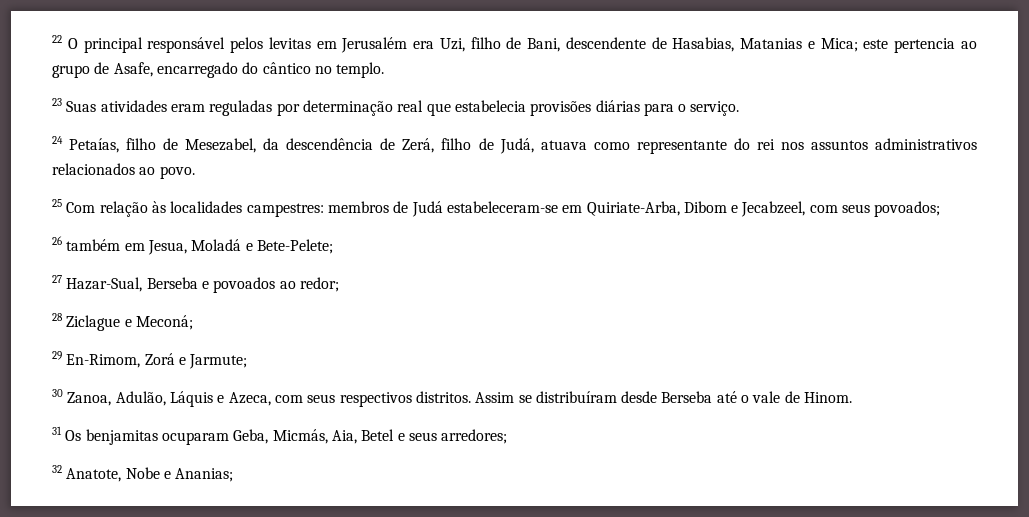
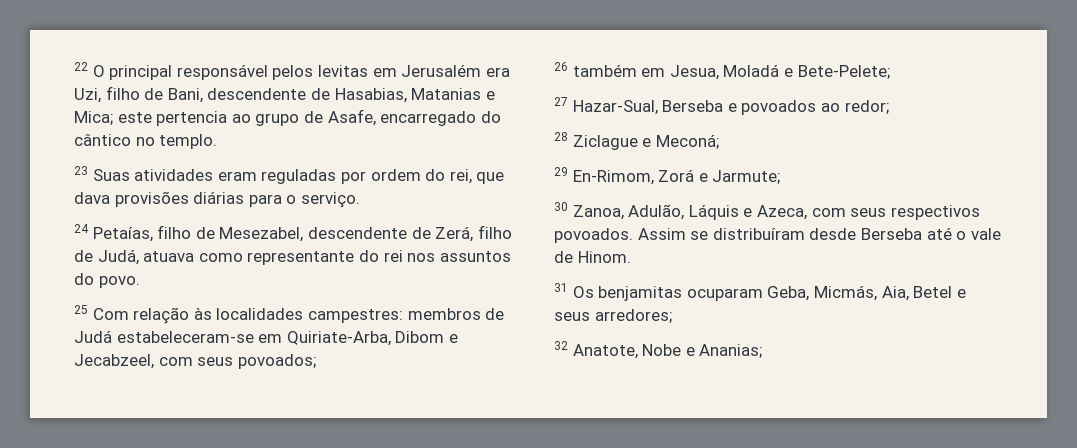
[302,100,526,116] determinação real que estabelecia -> [370,169,505,184] [74,192,110,204] ordem do rei, que dava
[263,138,374,150] da descendência -> [307,227,407,239] descendente
[875,138,978,150] [52,163,156,175] administrativos relacionados ao -> [74,273,94,285] do
[415,391,471,403] distritos. -> [554,228,633,243] povoados.

